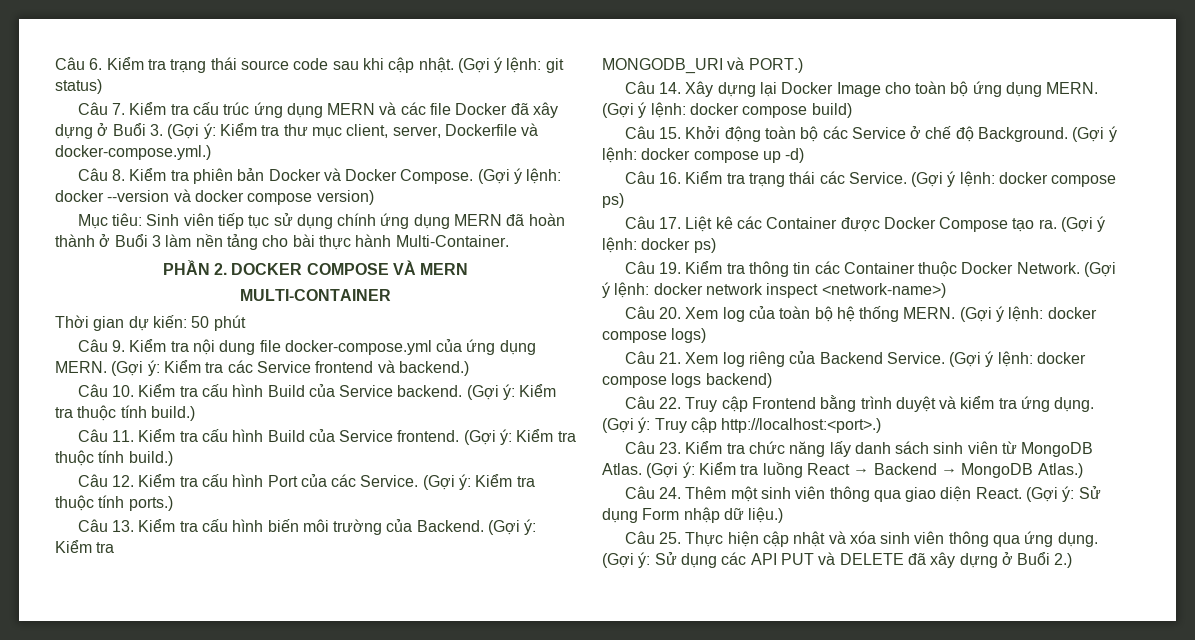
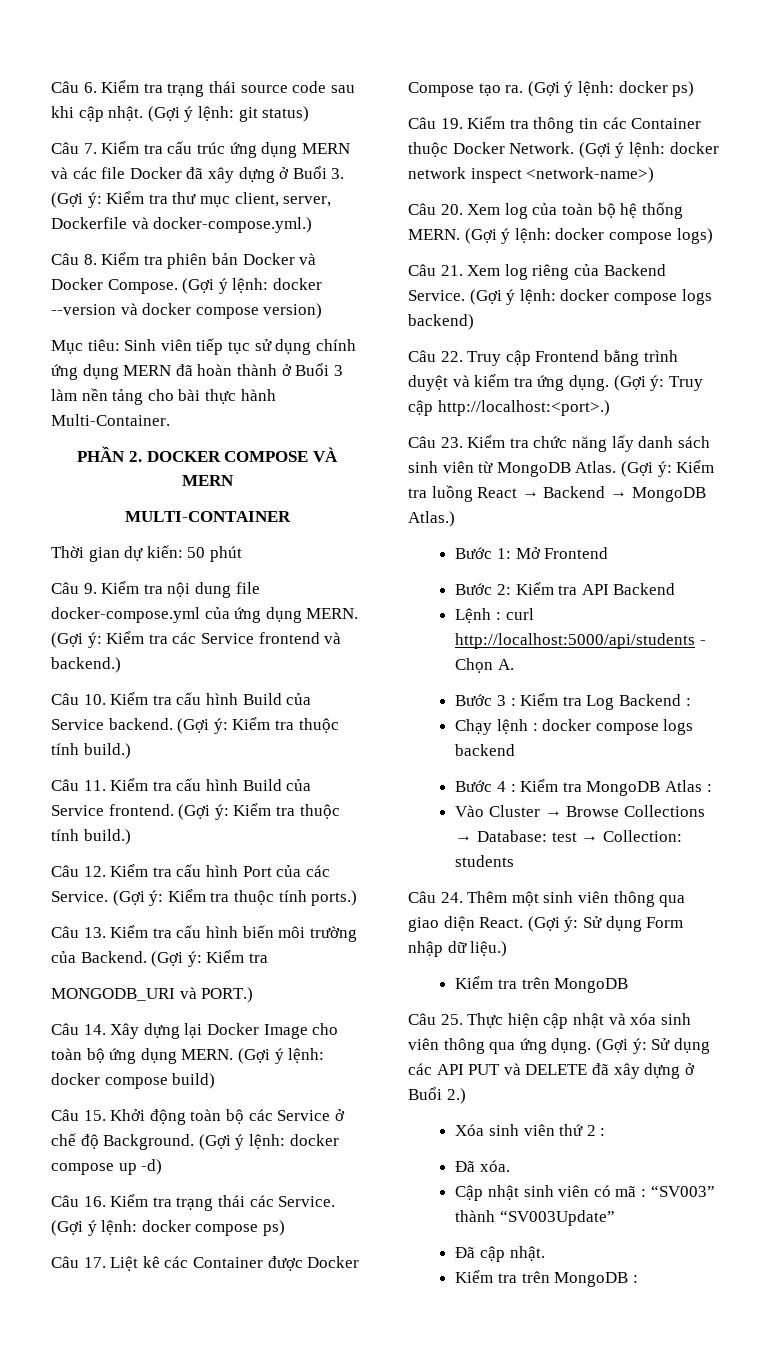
(1083, 470) none -> [455,547,609,559] [455,582,676,595] [455,608,534,623] [455,633,707,649] [455,658,515,673] [455,693,691,710] [455,719,694,735] [455,744,516,756] [455,779,712,796] [455,805,705,817] [455,830,682,842] [455,855,515,867] // Bước 1: Mở Frontend // Bước 2: Kiểm tra API Backend // Lệnh : curl http://localhost:5000/api/students - Chọn A. // Bước 3 : Kiểm tra Log Backend : // Chạy lệnh : docker compose logs backend // Bước 4 : Kiểm tra MongoDB Atlas : // Vào Cluster → Browse Collections → Database: test → Collection: students
(784, 515) none -> [455,976,629,993] // Kiểm tra trên MongoDB
(1073, 560) none -> [455,1124,606,1136] [455,1160,511,1172] [455,1185,715,1201] [455,1210,616,1226] [455,1246,545,1262] [455,1270,638,1287] // Xóa sinh viên thứ 2 : // Đã xóa. // Cập nhật sinh viên có mã : “SV003” thành “SV003Update” // Đã cập nhật. // Kiểm tra trên MongoDB :

